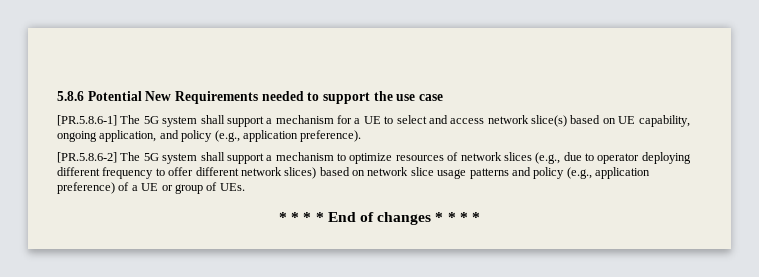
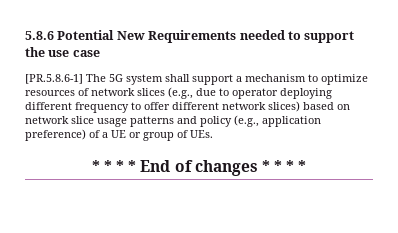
[337,115,690,127] [57,130,362,142] [57,152,334,164] for a UE to select and access network slice(s) based on UE capability, ongoing application, and policy (e.g., application preference). // [PR.5.8.6-2] The 5G system shall support a mechanism -> (306, 78) none

